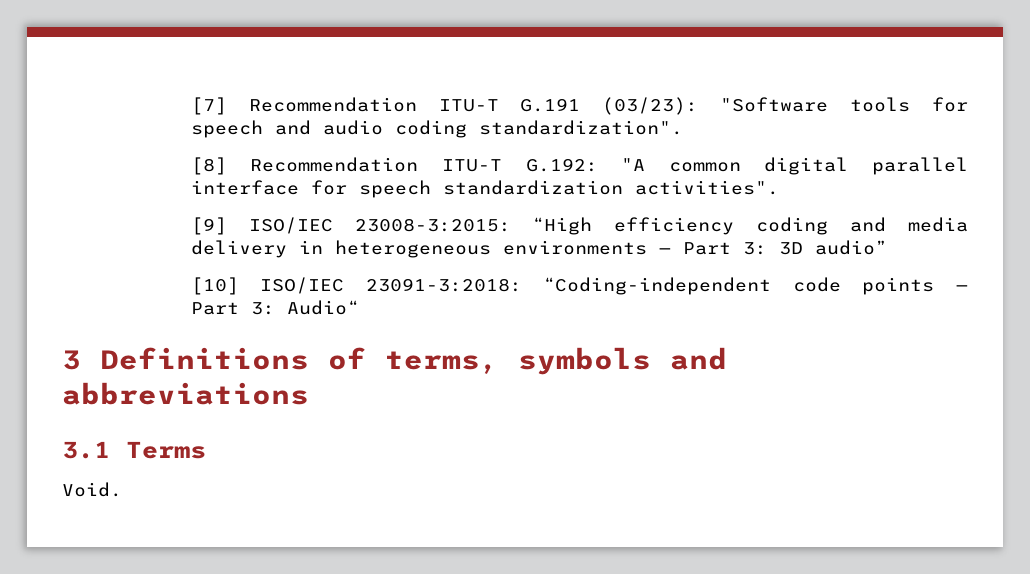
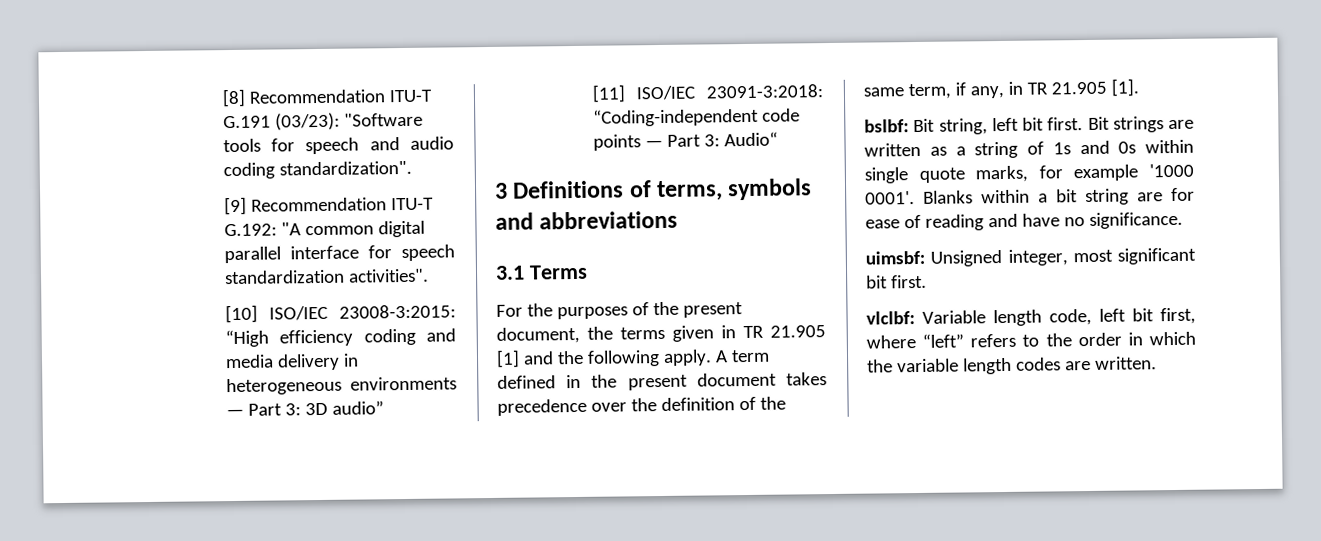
[190,97,227,115] [7] -> [221,88,246,108] [8]
[190,157,227,175] [8] -> [223,196,247,216] [9]
[190,217,227,235] [9] -> [224,304,258,324] [10]
[190,277,239,295] [10] -> [591,84,626,103] [11]
[62,482,122,497] Void. -> [496,301,743,320] [496,325,826,344] [496,349,770,368] [497,372,827,391] [497,396,786,416] [863,78,1139,100] [864,116,1194,135] [864,139,1194,159] [864,163,1194,184] [865,187,1195,206] [865,211,1183,231] [865,247,1196,267] [866,274,927,289] [866,307,1196,327] [866,331,1196,349] [867,356,1157,375] For the purposes of the present document, the terms given in TR 21.905 [1] and the following apply. A term defined in the present document takes precedence over the definition of the same term, if any, in TR 21.905 [1]. // bslbf: Bit string, left bit first. Bit strings are written as a string of 1s and 0s within single quote marks, for example '1000 0001'. Blanks within a bit string are for ease of reading and have no significance. // uimsbf: Unsigned integer, most significant bit first. // vlclbf: Variable length code, left bit first, where “left” refers to the order in which the variable length codes are written.

